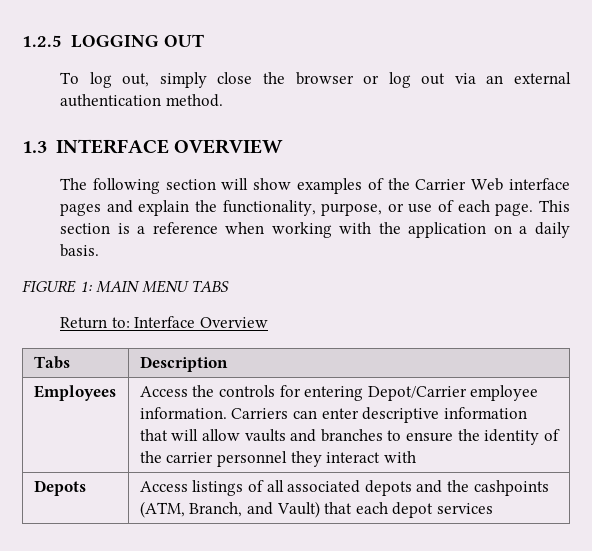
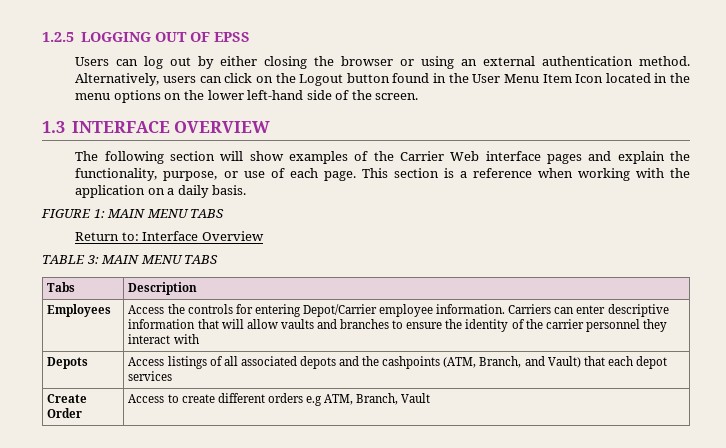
[60,72,571,88] [60,94,223,107] // To log out, simply close the browser or log out via an external authentication method. -> [189,32,250,42] [75,56,690,69] [75,73,691,86] [75,90,419,103] OF EPSS // Users can log out by either closing the browser or using an external authentication method. Alternatively, users can click on the Logout button found in the User Menu Item Icon located in the menu options on the lower left-hand side of the screen.
(268, 322) none -> [42,255,219,264] // TABLE 3: MAIN MENU TABS
(494, 508) none -> [47,394,88,403] [47,408,83,418] [128,393,431,406] // Create Order | Access to create different orders e.g ATM, Branch, Vault

